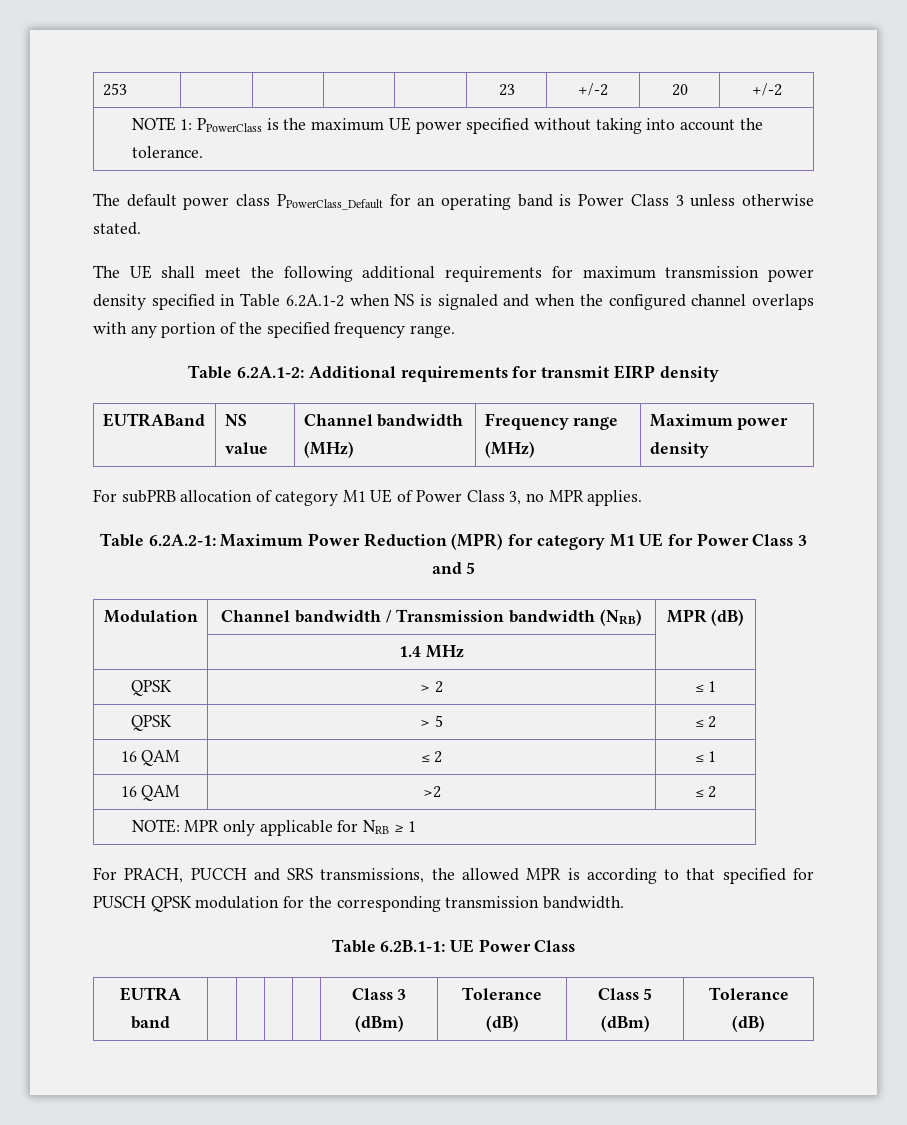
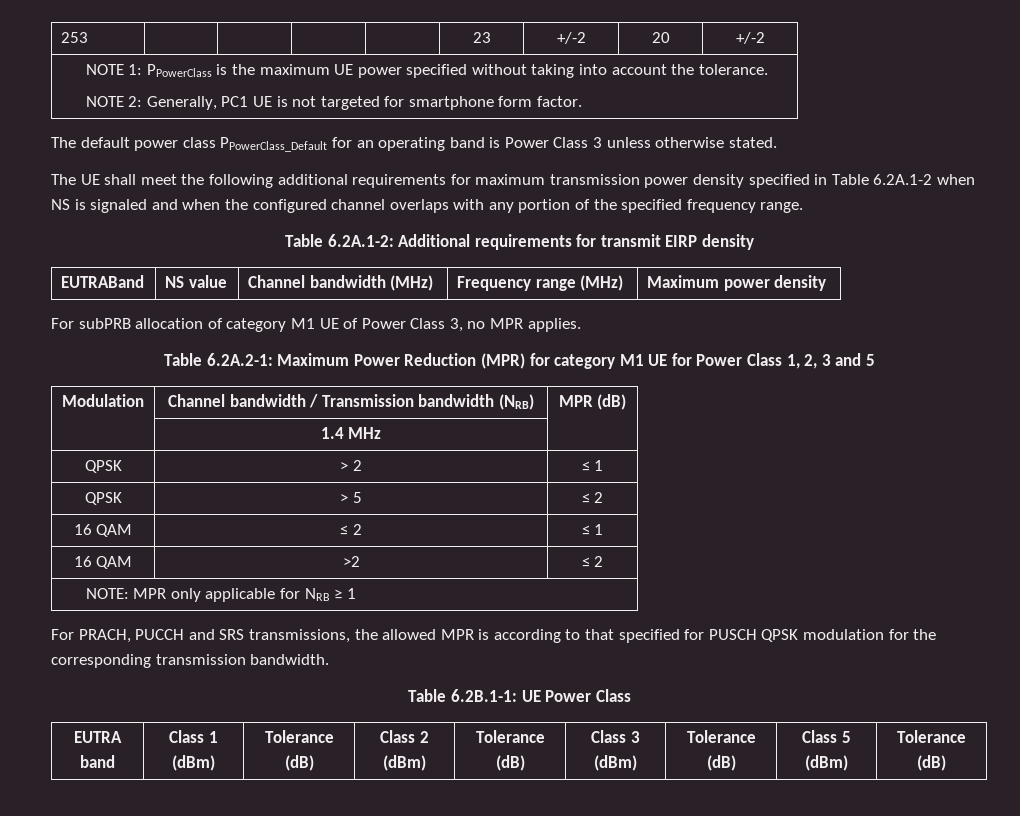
(203, 152) none -> [85,96,583,110] // NOTE 2: Generally, PC1 UE is not targeted for smartphone form factor.
(794, 540) none -> [786,354,818,369] 1, 2,
(170, 1022) | | | -> [169,730,218,743] [172,755,215,771] [264,730,334,743] [284,755,314,771] [380,730,429,743] [383,755,426,771] [475,730,545,743] [495,755,525,771] Class 1 (dBm) | Tolerance (dB) | Class 2 (dBm) | Tolerance (dB)

